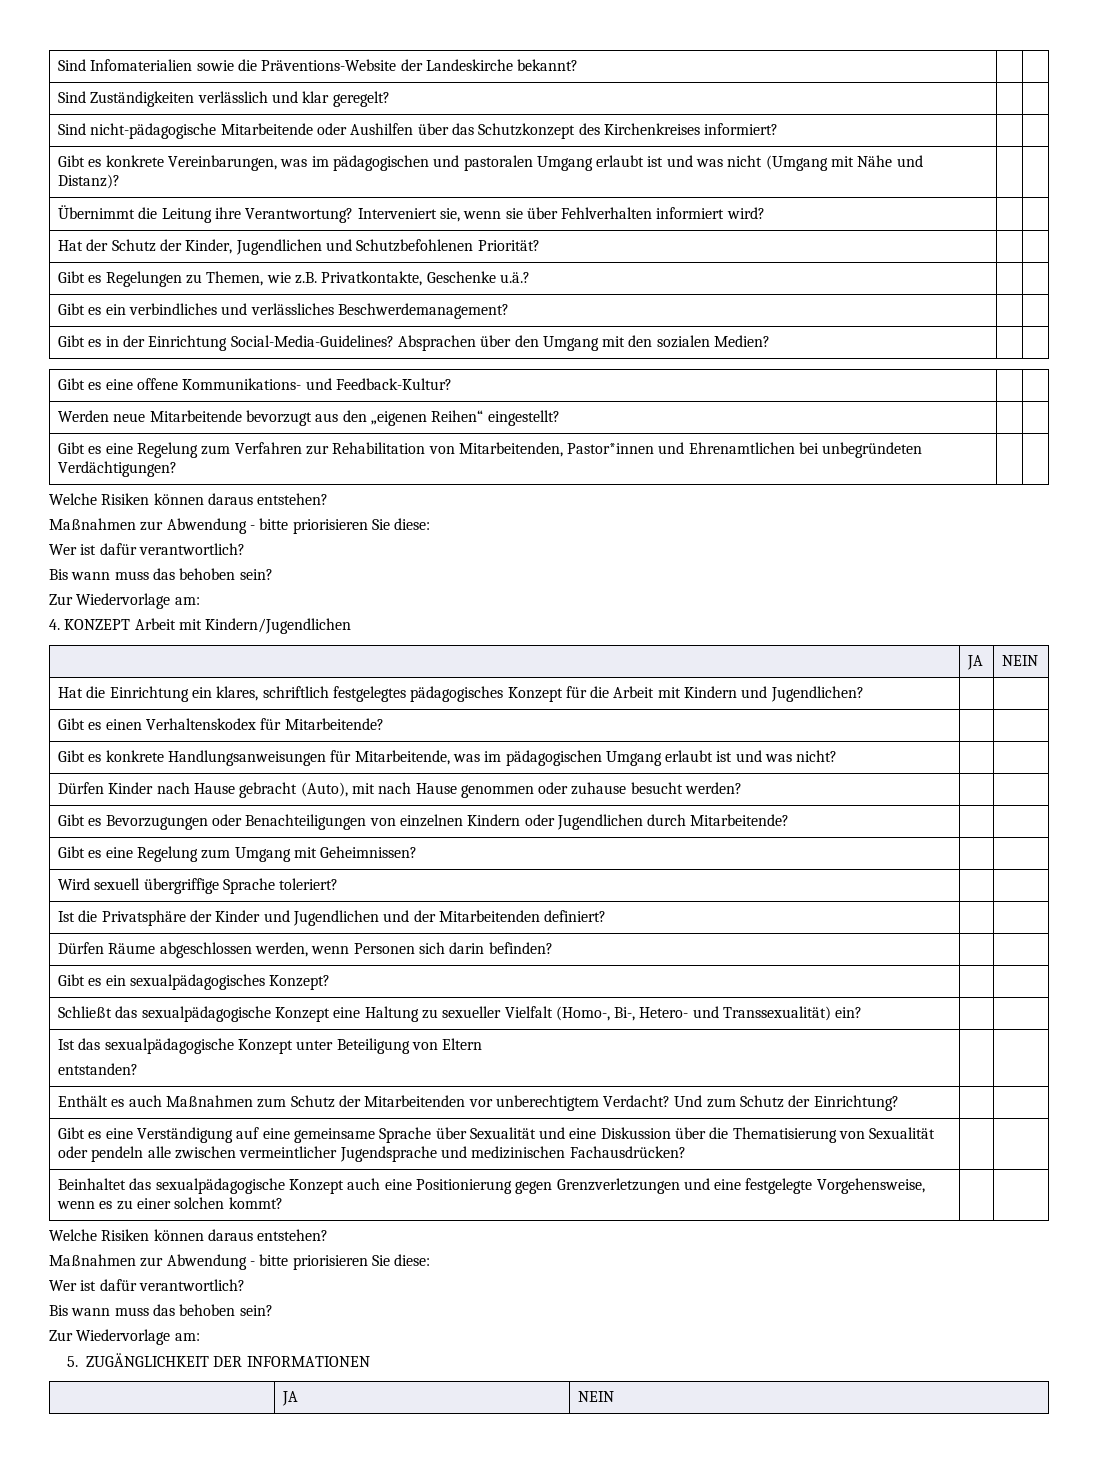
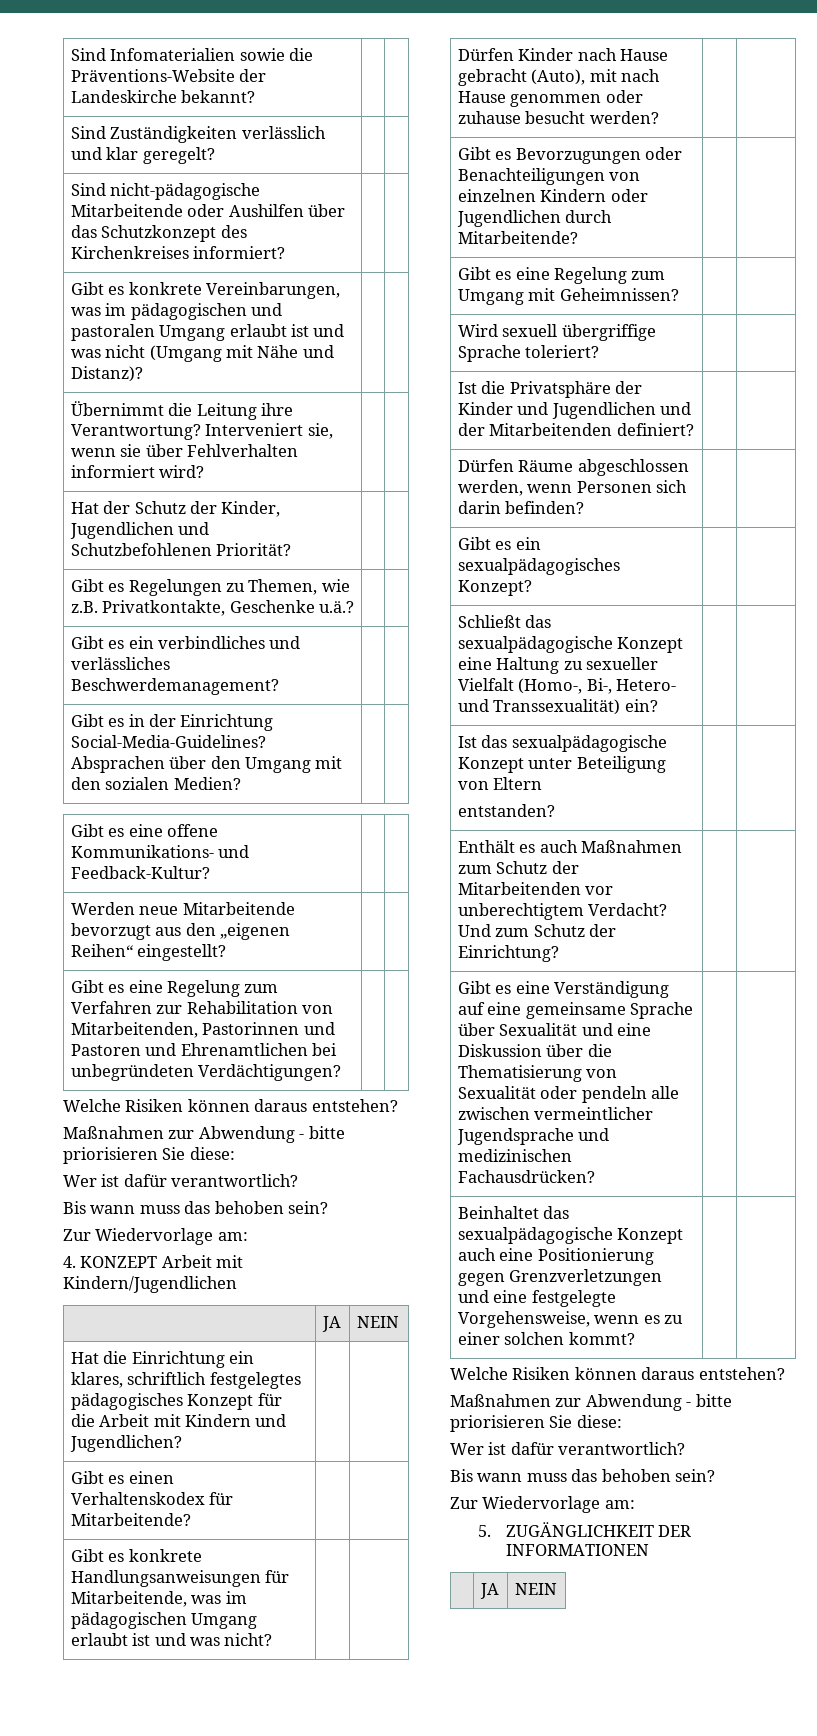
[567,443,655,454] Pastor*innen -> [202,1022,335,1035] [70,1044,141,1056] Pastorinnen und Pastoren

